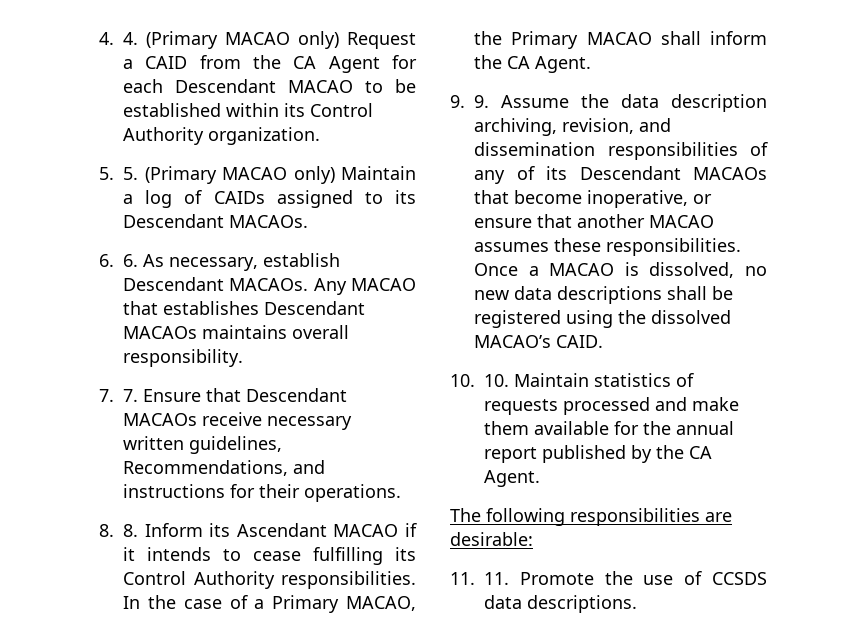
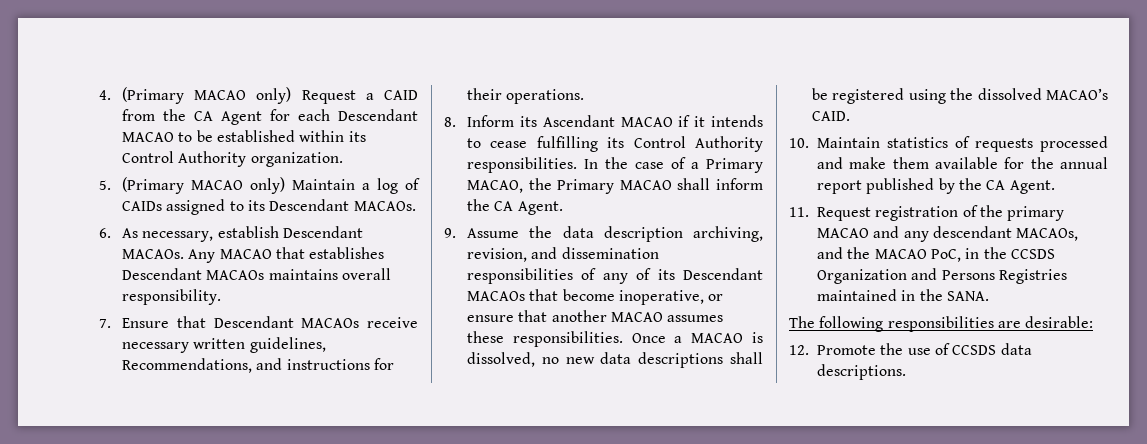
[99,32,138,45] 4. 4. -> [99,90,111,100] 4.
[123,167,138,180] 5. -> (111, 185) none
[123,254,138,267] 6. -> (111, 233) none
[123,389,138,402] 7. -> (111, 323) none
[123,524,138,537] 8. -> (456, 122) none
[474,95,489,108] 9. -> (456, 233) none
[484,374,509,387] 10. -> (809, 143) none
(540, 478) none -> [789,205,1065,221] [817,226,1079,242] [817,247,1055,262] [817,268,1067,284] [817,289,989,301] // 11. Request registration of the primary MACAO and any descendant MACAOs, and the MACAO PoC, in the CCSDS Organization and Persons Registries maintained in the SANA.
[450,572,509,585] 11. 11. -> [789,345,809,355] 12.

